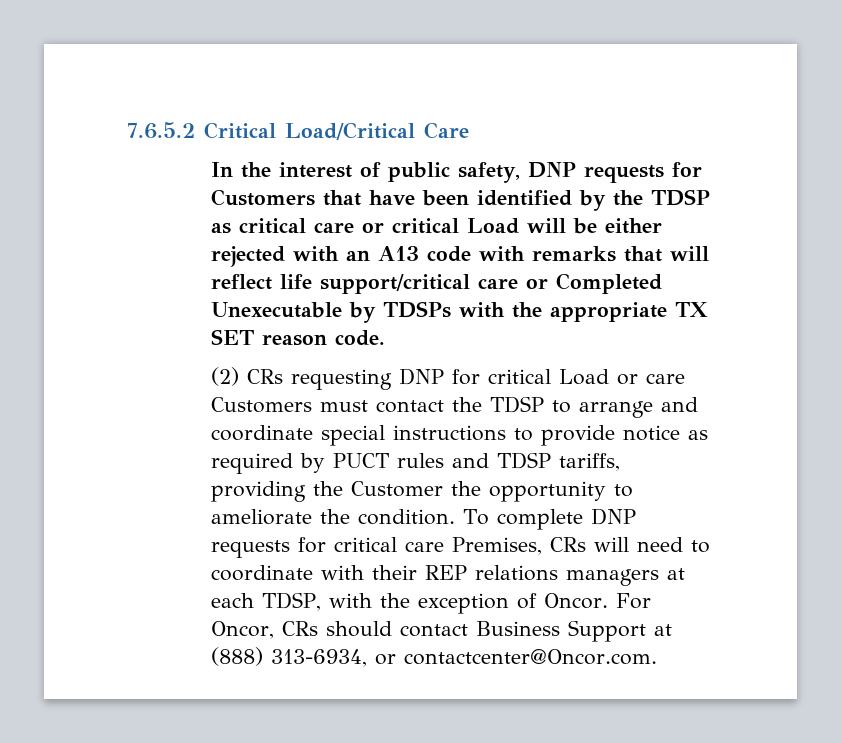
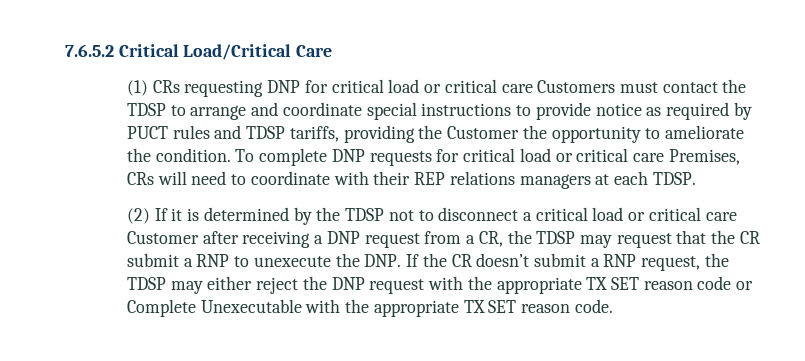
[210,162,702,183] [210,189,710,211] [210,218,662,234] [210,246,709,267] [210,273,662,294] [210,301,708,323] [210,329,385,346] [210,367,239,386] In the interest of public safety, DNP requests for Customers that have been identified by the TDSP as critical care or critical Load will be either rejected with an A13 code with remarks that will reflect life support/critical care or Completed Unexecutable by TDSPs with the appropriate TX SET reason code. // (2) -> [127,80,149,96] (1)
[558,369,638,385] Load or -> [388,79,497,93] load or critical
(397, 544) none -> [519,148,629,162] load or critical
[261,592,651,614] [210,620,672,642] [210,647,657,667] TDSP, with the exception of Oncor. For Oncor, CRs should contact Business Support at (888) 313-6934, or contactcenter@Oncor.com. -> [652,172,696,185] [127,207,737,225] [127,230,760,248] [127,253,729,271] [127,276,754,294] [127,299,613,317] TDSP. // (2) If it is determined by the TDSP not to disconnect a critical load or critical care Customer after receiving a DNP request from a CR, the TDSP may request that the CR submit a RNP to unexecute the DNP. If the CR doesn’t submit a RNP request, the TDSP may either reject the DNP request with the appropriate TX SET reason code or Complete Unexecutable with the appropriate TX SET reason code.

